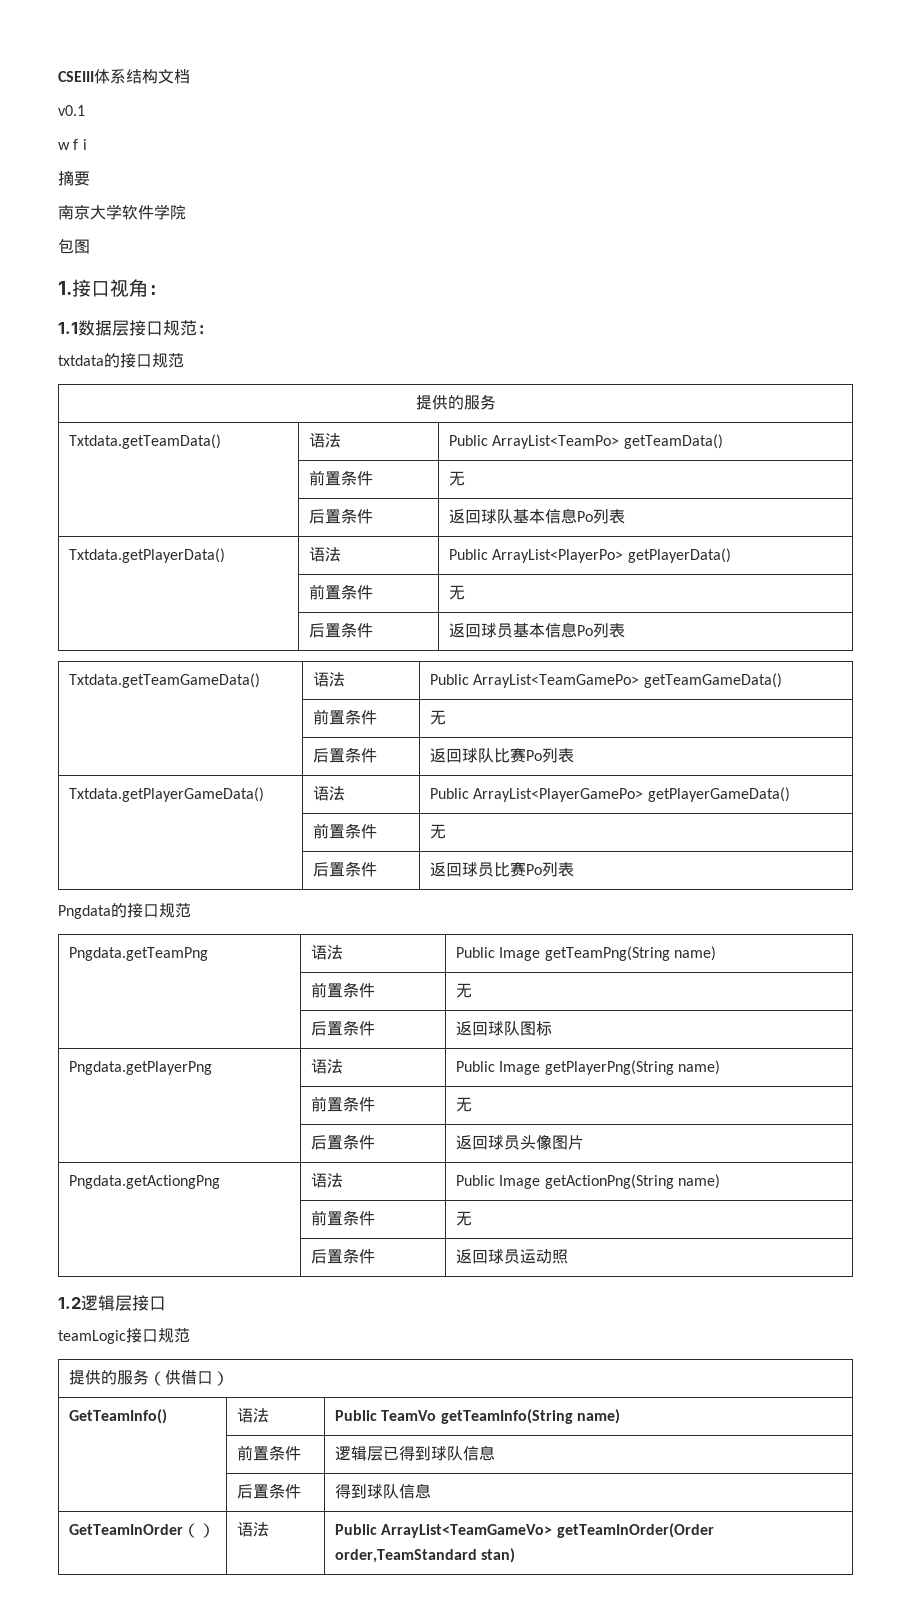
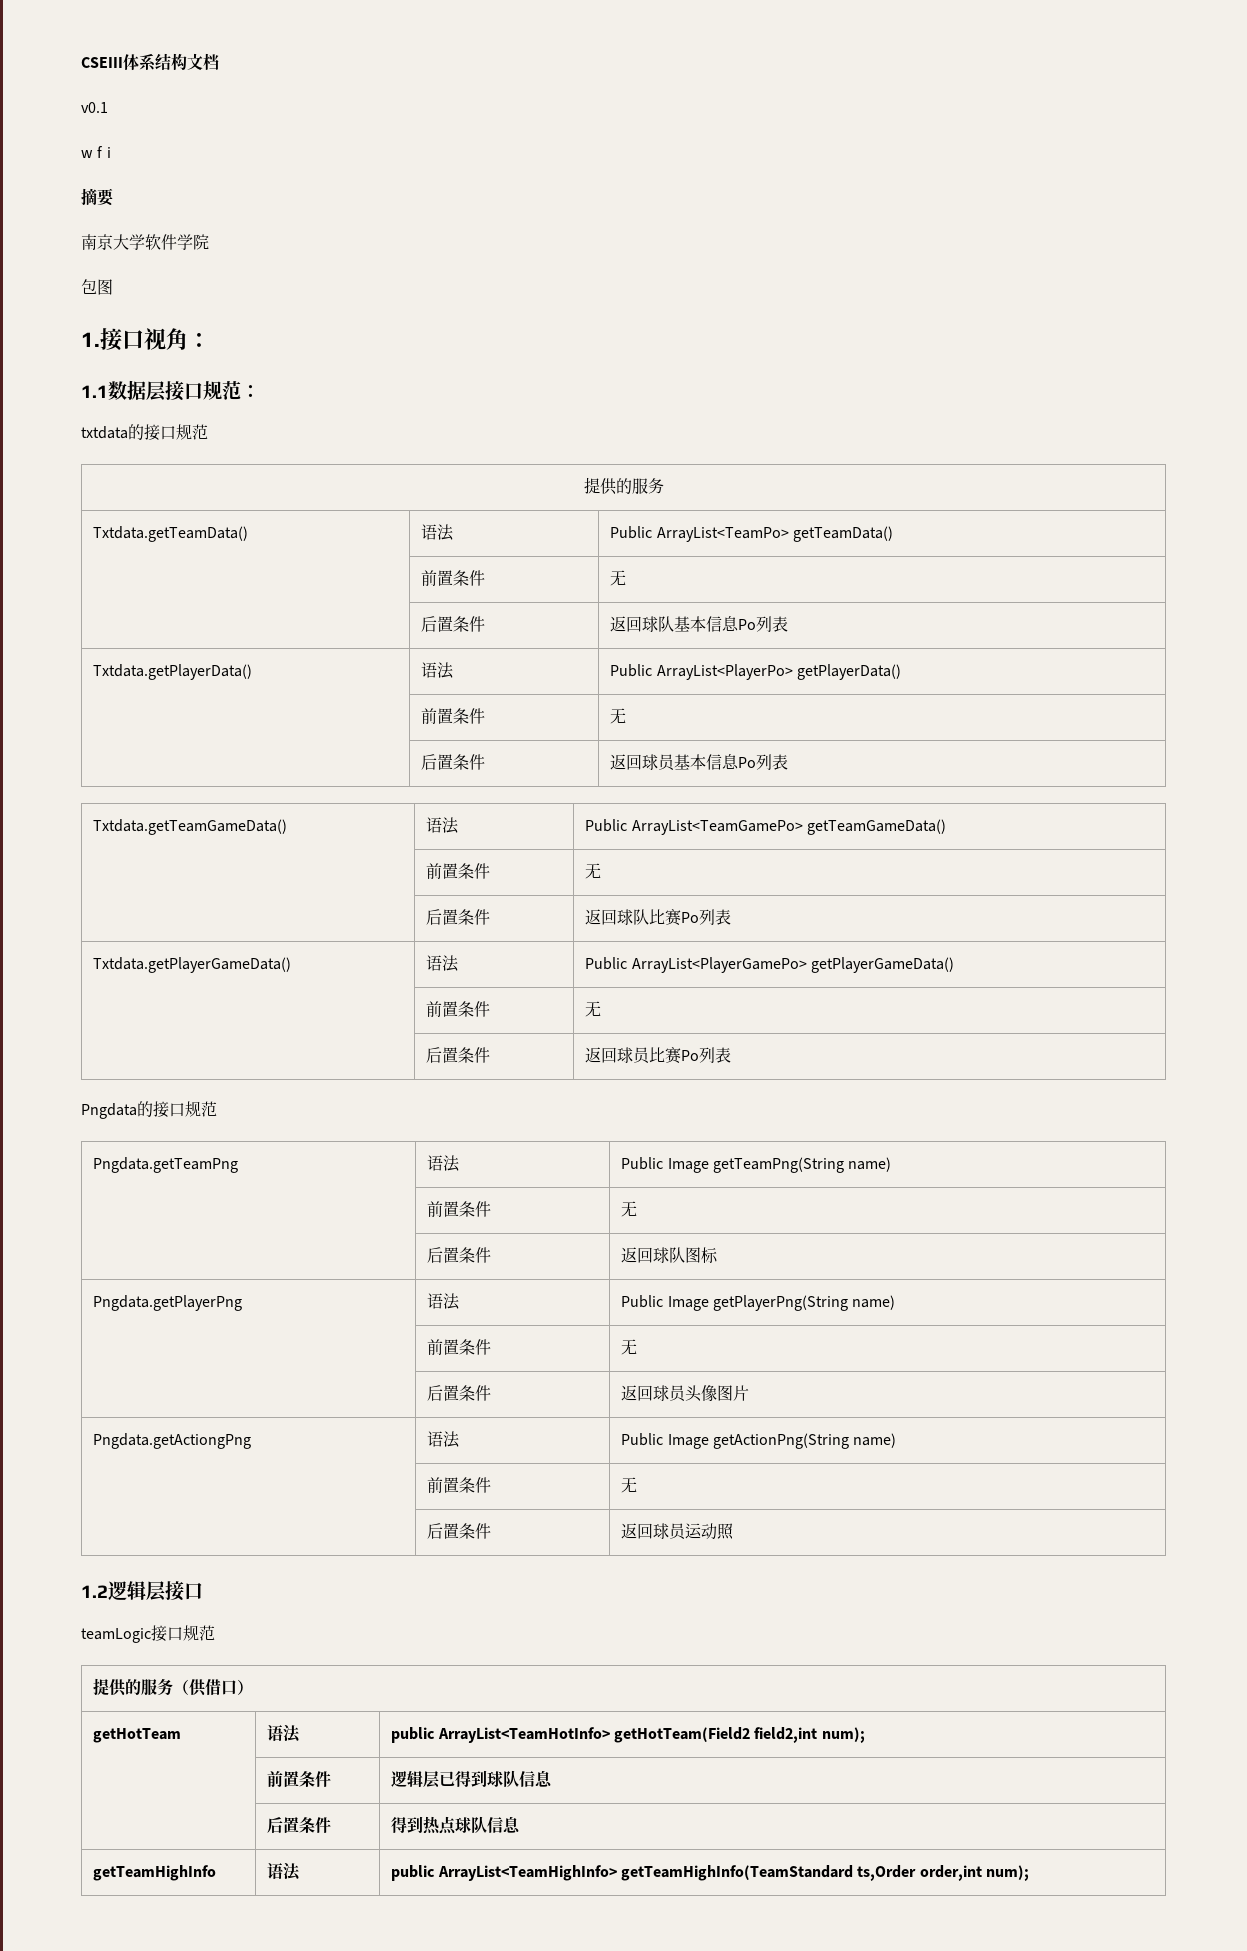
[68,1409,167,1424] [236,1408,269,1423] [334,1409,620,1424] GetTeamInfo() | 语法 | Public TeamVo getTeamInfo(String name) -> [93,1728,182,1743] [267,1725,302,1743] [391,1727,865,1743] getHotTeam | 语法 | public ArrayList<TeamHotInfo> getHotTeam(Field2 field2,int num);
[366,1483,431,1499] [68,1523,215,1538] [236,1522,269,1537] [334,1523,714,1538] [334,1548,516,1563] 球队信息 // GetTeamInOrder（） | 语法 | Public ArrayList<TeamGameVo> getTeamInOrder(Order order,TeamStandard stan) -> [423,1816,521,1834] [93,1865,217,1881] [267,1863,302,1881] [391,1865,1029,1881] 热点球队信息 // getTeamHighInfo | 语法 | public ArrayList<TeamHighInfo> getTeamHighInfo(TeamStandard ts,Order order,int num);

